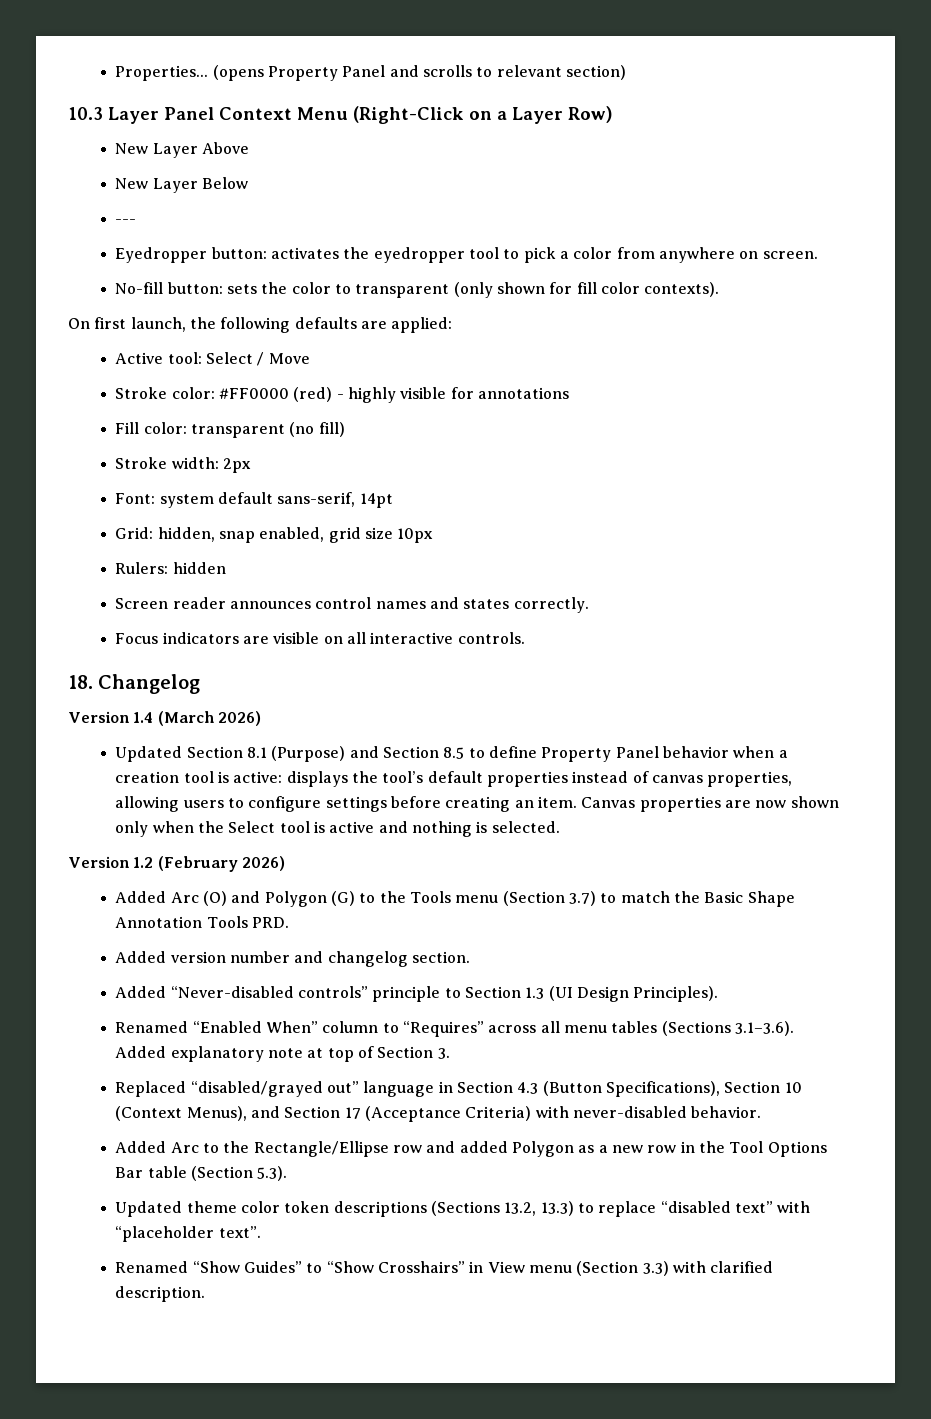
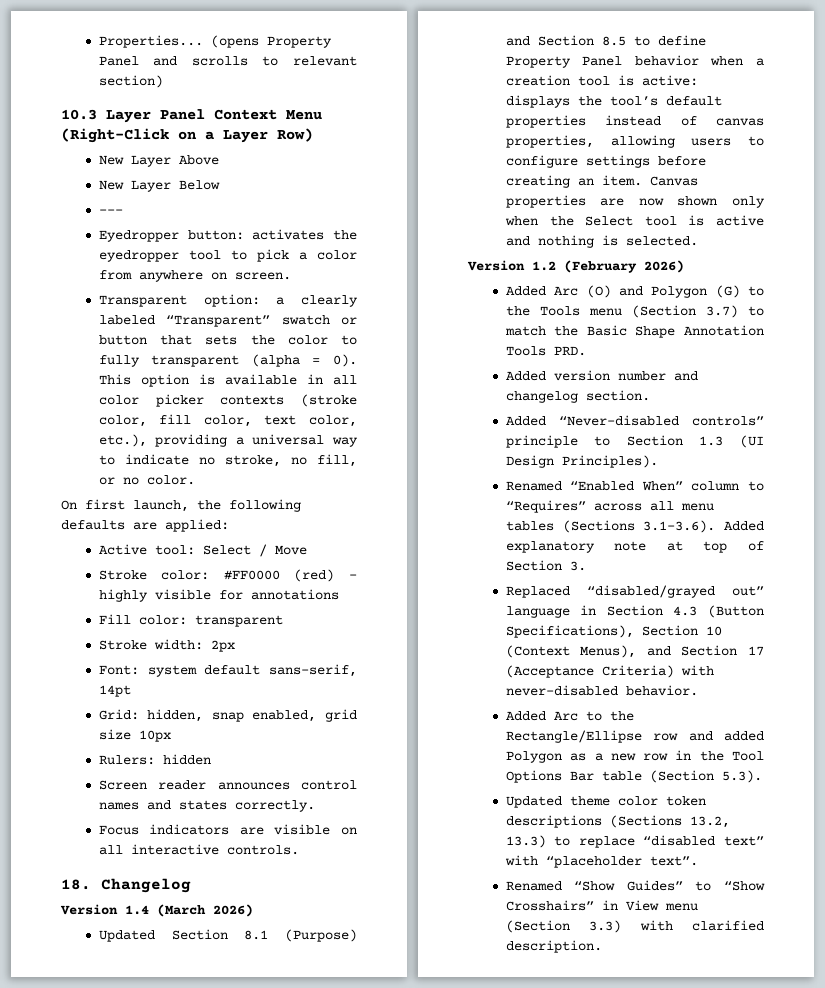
[115,282,720,298] No-fill button: sets the color to transparent (only shown for fill color contexts). -> [98,294,358,307] [98,315,357,327] [98,335,357,345] [98,354,357,367] [98,374,357,387] [98,394,357,407] [98,414,357,427] [98,434,358,447] [98,454,357,467] [98,475,195,485] Transparent option: a clearly labeled “Transparent” swatch or button that sets the color to fully transparent (alpha = 0). This option is available in all color picker contexts (stroke color, fill color, text color, etc.), providing a universal way to indicate no stroke, no fill, or no color.
[289,422,345,437] (no fill) -> (283, 621) none

